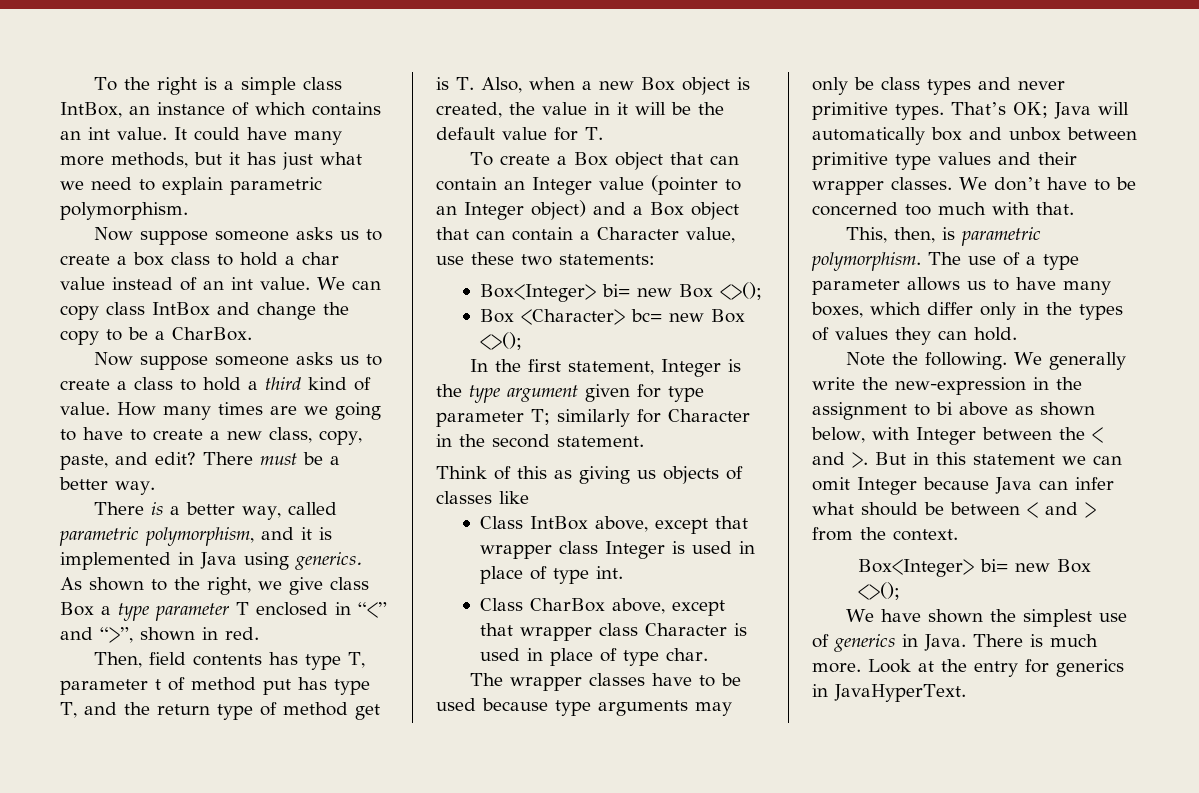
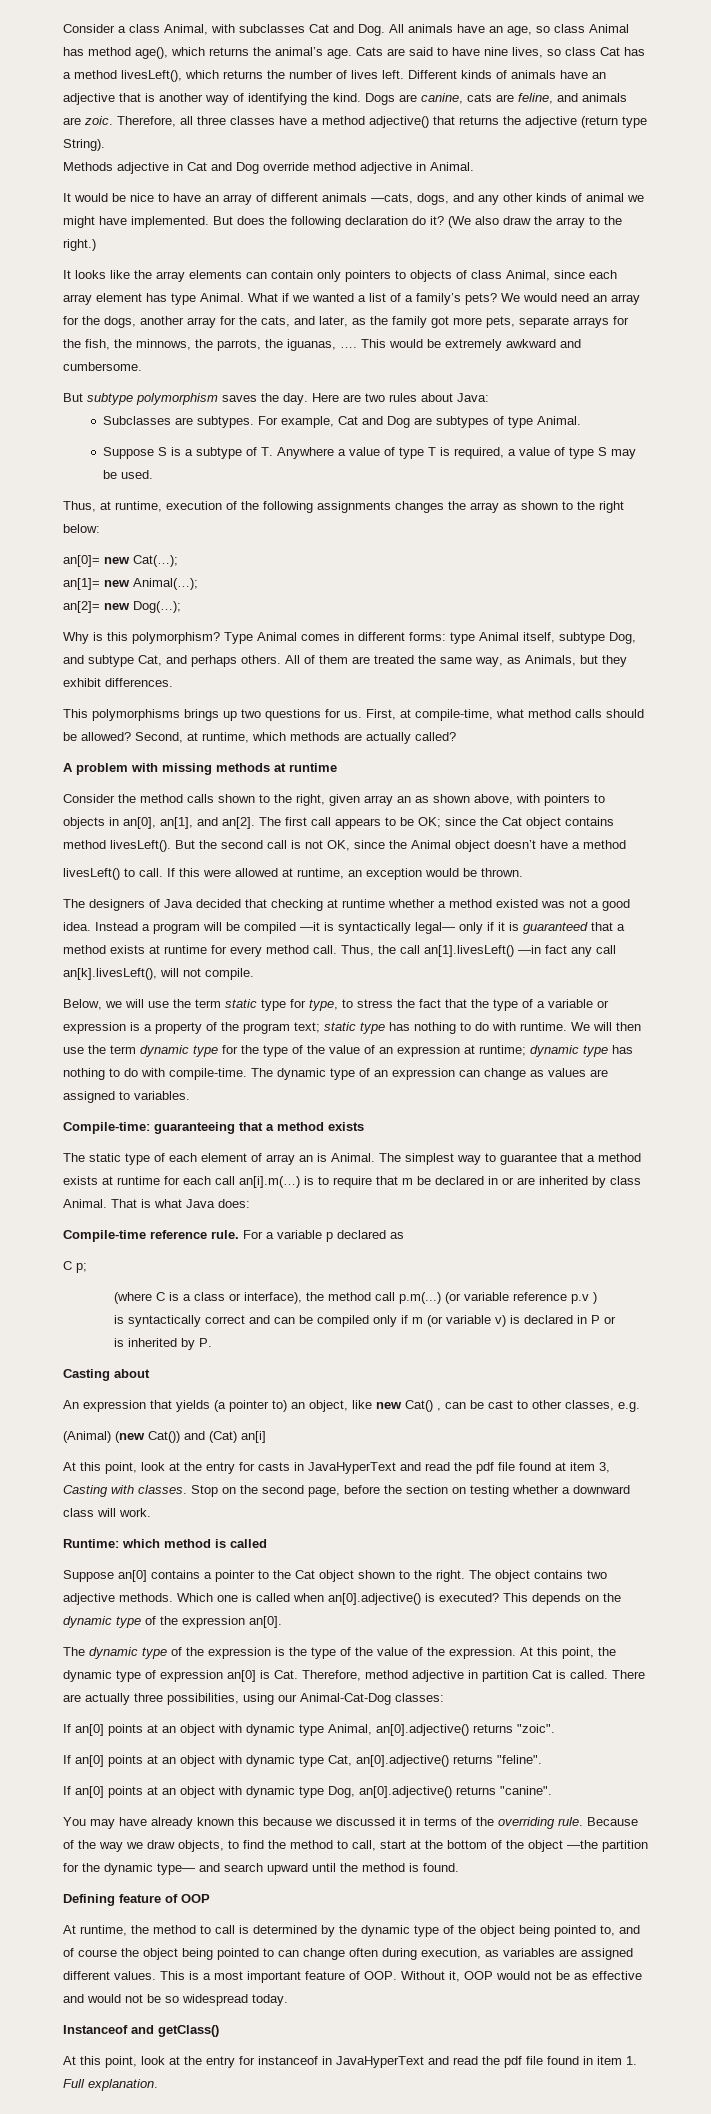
[94,77,343,95] [60,102,381,118] [60,127,342,145] [60,152,362,170] [60,177,322,195] [60,202,188,220] [94,227,383,245] [60,252,339,266] [60,277,381,291] [60,302,349,320] [60,327,252,345] [94,352,383,370] [60,377,371,391] [60,402,381,420] [60,427,362,445] [60,452,340,470] [59,477,155,495] [94,502,338,520] [59,527,332,546] [60,552,363,570] [60,577,369,595] [60,602,387,621] [60,627,259,643] [94,652,366,670] [60,677,370,695] [60,702,380,720] [436,77,750,95] [436,102,724,118] [436,127,603,141] [470,152,740,170] [436,175,741,195] [436,200,739,220] [436,227,735,243] [436,252,655,266] [479,282,762,302] [479,309,745,325] [479,332,522,350] [470,359,742,377] [436,384,704,403] [436,409,750,427] [436,434,644,448] [436,466,743,484] [436,491,529,504] [479,516,748,534] [479,541,755,559] [479,566,623,584] [479,598,725,616] [479,623,747,641] [479,648,708,666] [470,673,742,691] [436,698,732,716] [812,77,1065,95] [812,102,1129,120] [812,127,1137,145] [812,152,1077,170] [812,177,1136,195] [812,202,1074,216] [846,227,1042,246] [811,252,1079,271] [812,277,1111,295] [811,302,1123,320] [812,327,1017,345] [846,352,1127,370] [812,377,1082,395] [812,402,1095,420] [811,427,1103,445] [812,452,1122,468] [812,477,1114,495] [812,502,1096,518] [812,527,958,541] [857,559,1091,577] [857,582,900,600] [846,609,1128,627] [812,634,1098,652] [812,659,1124,677] [812,684,966,702] To the right is a simple class IntBox, an instance of which contains an int value. It could have many more methods, but it has just what we need to explain parametric polymorphism. // Now suppose someone asks us to create a box class to hold a char value instead of an int value. We can copy class IntBox and change the copy to be a CharBox. // Now suppose someone asks us to create a class to hold a third kind of value. How many times are we going to have to create a new class, copy, paste, and edit? There must be a better way. // There is a better way, called parametric polymorphism, and it is implemented in Java using generics. As shown to the right, we give class Box a type parameter T enclosed in “<” and “>”, shown in red. // Then, field contents has type T, parameter t of method put has type T, and the return type of method get is T. Also, when a new Box object is created, the value in it will be the default value for T. // To create a Box object that can contain an Integer value (pointer to an Integer object) and a Box object that can contain a Character value, use these two statements: // Box<Integer> bi= new Box <>(); // Box <Character> bc= new Box <>(); // In the first statement, Integer is the type argument given for type parameter T; similarly for Character in the second statement. // Think of this as giving us objects of classes like // Class IntBox above, except that wrapper class Integer is used in place of type int. // Class CharBox above, except that wrapper class Character is used in place of type char. // The wrapper classes have to be used because type arguments may only be class types and never primitive types. That’s OK; Java will automatically box and unbox between primitive type values and their wrapper classes. We don’t have to be concerned too much with that. // This, then, is parametric polymorphism. The use of a type parameter allows us to have many boxes, which differ only in the types of values they can hold. // Note the following. We generally write the new-expression in the assignment to bi above as shown below, with Integer between the < and >. But in this statement we can omit Integer because Java can infer what should be between < and > from the context. // Box<Integer> bi= new Box <>(); // We have shown the simplest use of generics in Java. There is much more. Look at the entry for generics in JavaHyperText. -> [63,24,629,36] [63,47,645,59] [63,70,606,82] [63,93,627,105] [63,116,647,128] [63,139,105,151] [63,162,474,174] [63,193,644,205] [63,216,622,228] [63,239,96,251] [63,270,617,282] [63,293,640,305] [63,316,629,328] [63,339,581,351] [63,362,142,371] [63,393,489,405] [102,416,581,428] [102,447,636,459] [102,470,153,479] [63,501,624,513] [63,524,100,533] [63,555,178,567] [63,578,198,590] [63,601,181,613] [63,632,636,644] [63,655,627,667] [63,678,173,687] [63,709,644,721] [63,732,456,744] [63,763,337,775] [63,794,605,806] [63,817,614,829] [63,840,626,852] [63,868,523,880] [63,899,630,911] [63,922,625,934] [63,945,616,957] [63,968,254,980] [63,999,609,1011] [63,1022,641,1034] [63,1045,633,1057] [63,1068,608,1080] [63,1091,190,1103] [63,1122,364,1134] [63,1153,641,1165] [63,1176,641,1188] [63,1199,250,1208] [63,1230,404,1242] [63,1261,87,1273] [113,1292,597,1304] [113,1315,616,1327] [113,1338,212,1350] [63,1369,150,1381] [63,1400,640,1412] [63,1431,266,1443] [63,1462,610,1474] [63,1485,630,1497] [63,1508,151,1517] [63,1539,267,1548] [63,1570,607,1582] [63,1593,621,1605] [63,1616,282,1628] [63,1647,616,1659] [63,1670,645,1682] [63,1693,444,1705] [63,1724,555,1736] [63,1755,542,1767] [63,1786,552,1798] [63,1817,638,1829] [63,1840,648,1852] [63,1863,459,1875] [63,1894,210,1906] [63,1925,640,1937] [63,1948,633,1960] [63,1971,642,1983] [63,1994,288,2006] [63,2025,219,2037] [63,2056,637,2068] [63,2079,158,2091] Consider a class Animal, with subclasses Cat and Dog. All animals have an age, so class Animal has method age(), which returns the animal’s age. Cats are said to have nine lives, so class Cat has a method livesLeft(), which returns the number of lives left. Different kinds of animals have an adjective that is another way of identifying the kind. Dogs are canine, cats are feline, and animals are zoic. Therefore, all three classes have a method adjective() that returns the adjective (return type String). // Methods adjective in Cat and Dog override method adjective in Animal. // It would be nice to have an array of different animals —cats, dogs, and any other kinds of animal we might have implemented. But does the following declaration do it? (We also draw the array to the right.) // It looks like the array elements can contain only pointers to objects of class Animal, since each array element has type Animal. What if we wanted a list of a family’s pets? We would need an array for the dogs, another array for the cats, and later, as the family got more pets, separate arrays for the fish, the minnows, the parrots, the iguanas, …. This would be extremely awkward and cumbersome. // But subtype polymorphism saves the day. Here are two rules about Java: // Subclasses are subtypes. For example, Cat and Dog are subtypes of type Animal. // Suppose S is a subtype of T. Anywhere a value of type T is required, a value of type S may be used. // Thus, at runtime, execution of the following assignments changes the array as shown to the right below: // an[0]= new Cat(…); // an[1]= new Animal(…); // an[2]= new Dog(…); // Why is this polymorphism? Type Animal comes in different forms: type Animal itself, subtype Dog, and subtype Cat, and perhaps others. All of them are treated the same way, as Animals, but they exhibit differences. // This polymorphisms brings up two questions for us. First, at compile-time, what method calls should be allowed? Second, at runtime, which methods are actually called? // A problem with missing methods at runtime // Consider the method calls shown to the right, given array an as shown above, with pointers to objects in an[0], an[1], and an[2]. The first call appears to be OK; since the Cat object contains method livesLeft(). But the second call is not OK, since the Animal object doesn’t have a method // livesLeft() to call. If this were allowed at runtime, an exception would be thrown. // The designers of Java decided that checking at runtime whether a method existed was not a good idea. Instead a program will be compiled —it is syntactically legal— only if it is guaranteed that a method exists at runtime for every method call. Thus, the call an[1].livesLeft() —in fact any call an[k].livesLeft(), will not compile. // Below, we will use the term static type for type, to stress the fact that the type of a variable or expression is a property of the program text; static type has nothing to do with runtime. We will then use the term dynamic type for the type of the value of an expression at runtime; dynamic type has nothing to do with compile-time. The dynamic type of an expression can change as values are assigned to variables. // Compile-time: guaranteeing that a method exists // The static type of each element of array an is Animal. The simplest way to guarantee that a method exists at runtime for each call an[i].m(…) is to require that m be declared in or are inherited by class Animal. That is what Java does: // Compile-time reference rule. For a variable p declared as // C p; // (where C is a class or interface), the method call p.m(...) (or variable reference p.v ) // is syntactically correct and can be compiled only if m (or variable v) is declared in P or // is inherited by P. // Casting about // An expression that yields (a pointer to) an object, like new Cat() , can be cast to other classes, e.g. // (Animal) (new Cat()) and (Cat) an[i] // At this point, look at the entry for casts in JavaHyperText and read the pdf file found at item 3, Casting with classes. Stop on the second page, before the section on testing whether a downward class will work. // Runtime: which method is called // Suppose an[0] contains a pointer to the Cat object shown to the right. The object contains two adjective methods. Which one is called when an[0].adjective() is executed? This depends on the dynamic type of the expression an[0]. // The dynamic type of the expression is the type of the value of the expression. At this point, the dynamic type of expression an[0] is Cat. Therefore, method adjective in partition Cat is called. There are actually three possibilities, using our Animal-Cat-Dog classes: // If an[0] points at an object with dynamic type Animal, an[0].adjective() returns "zoic". // If an[0] points at an object with dynamic type Cat, an[0].adjective() returns "feline". // If an[0] points at an object with dynamic type Dog, an[0].adjective() returns "canine". // You may have already known this because we discussed it in terms of the overriding rule. Because of the way we draw objects, to find the method to call, start at the bottom of the object —the partition for the dynamic type— and search upward until the method is found. // Defining feature of OOP // At runtime, the method to call is determined by the dynamic type of the object being pointed to, and of course the object being pointed to can change often during execution, as variables are assigned different values. This is a most important feature of OOP. Without it, OOP would not be as effective and would not be so widespread today. // Instanceof and getClass() // At this point, look at the entry for instanceof in JavaHyperText and read the pdf file found in item 1. Full explanation.

